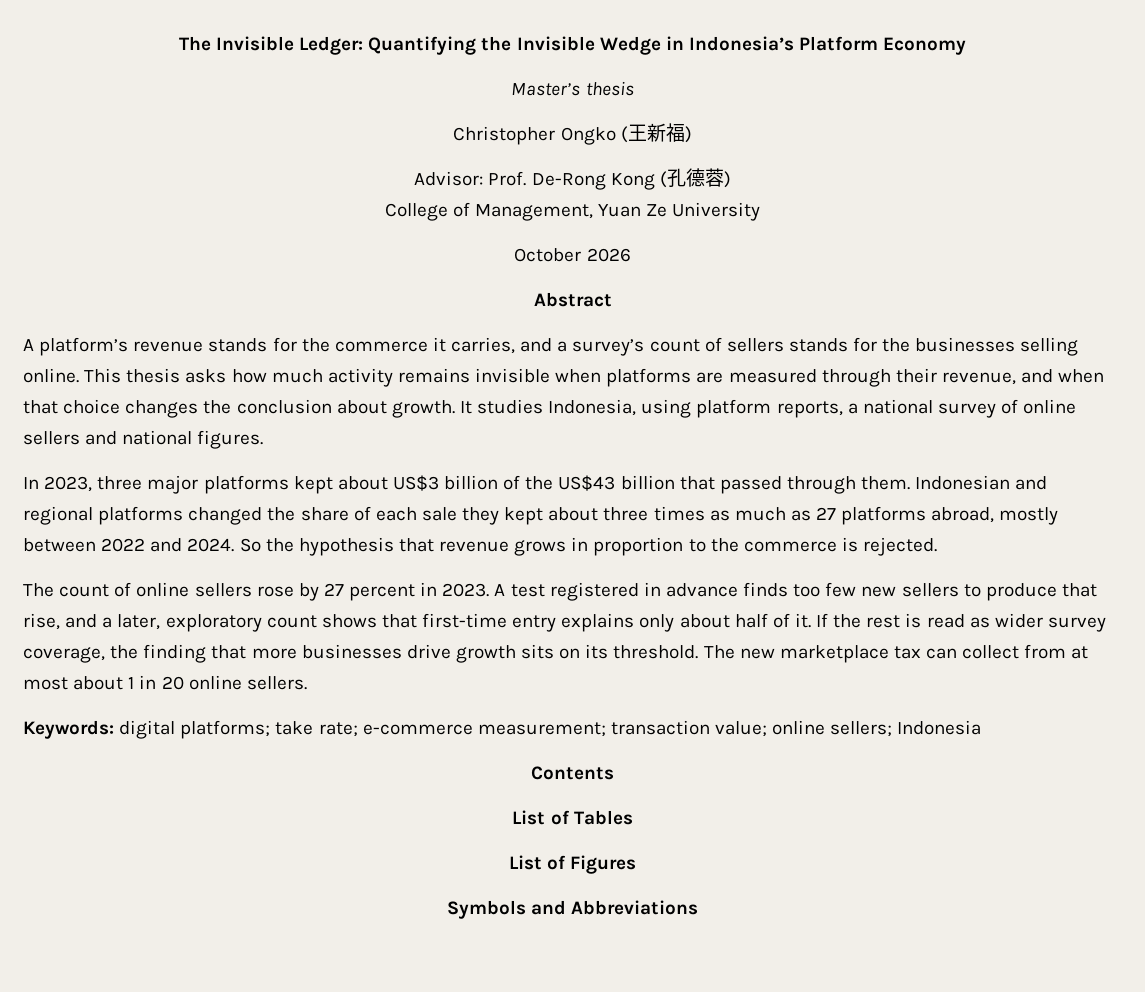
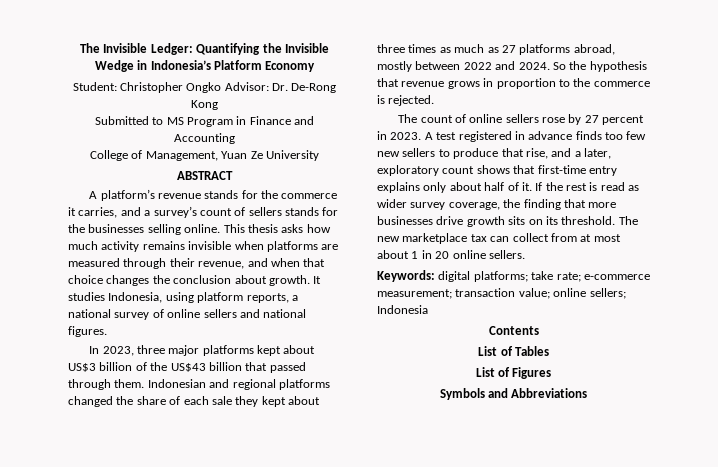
[511,81,634,96] [453,123,692,145] [414,168,731,190] Master’s thesis // Christopher Ongko (王新福) // Advisor: Prof. De-Rong Kong (孔德蓉) -> [72,82,337,93] [191,100,218,110] [94,116,315,127] [174,133,235,144] Student: Christopher Ongko Advisor: Dr. De-Rong Kong // Submitted to MS Program in Finance and Accounting
[514,248,631,262] [533,292,612,307] October 2026 // Abstract -> [177,171,233,180] ABSTRACT

